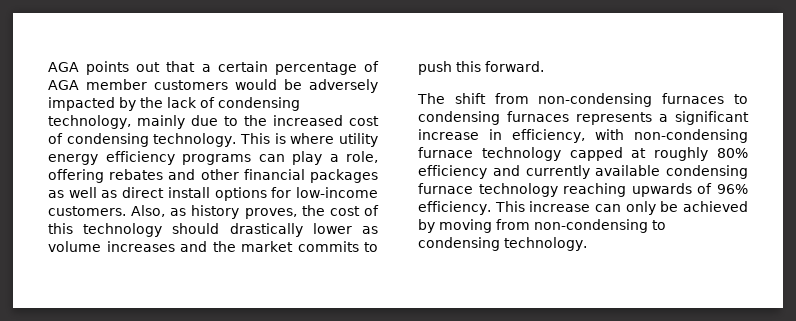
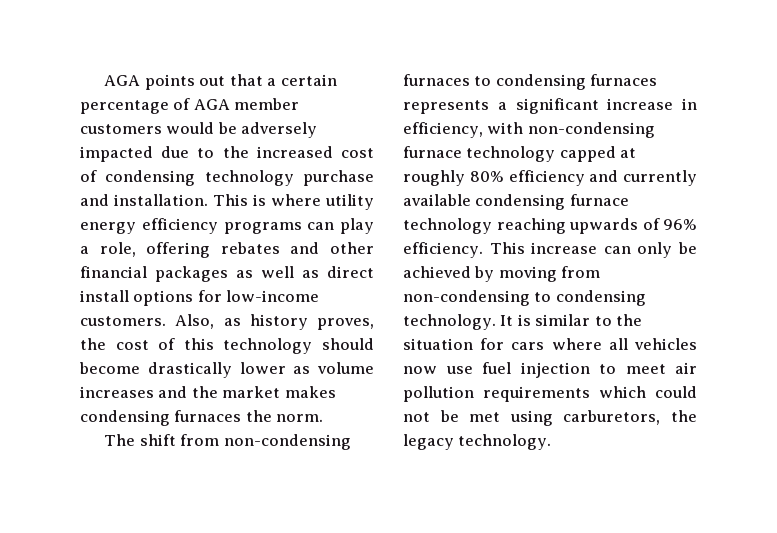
[119,97,300,111] [48,115,185,129] by the lack of condensing technology, mainly -> (153, 154) none
[153,133,237,147] technology. -> [204,170,374,186] [80,194,208,206] technology purchase and installation.
(220, 228) none -> [79,362,140,374] become
[297,241,378,252] [418,61,544,75] commits to push this forward. -> [284,386,336,398] [80,410,324,426] makes condensing furnaces the norm.
(587, 244) none -> [500,314,643,326] [403,338,697,350] [403,362,697,378] [403,386,697,402] [403,410,697,426] [403,434,552,450] It is similar to the situation for cars where all vehicles now use fuel injection to meet air pollution requirements which could not be met using carburetors, the legacy technology.

